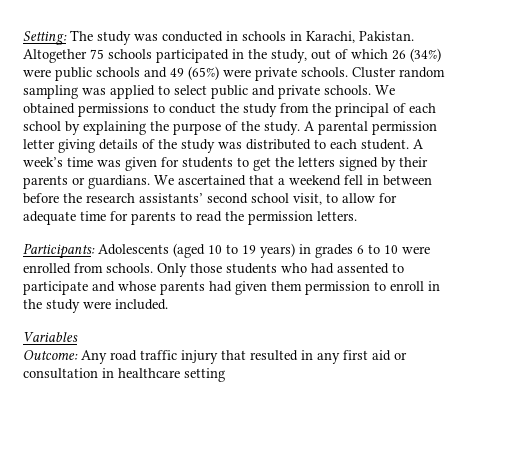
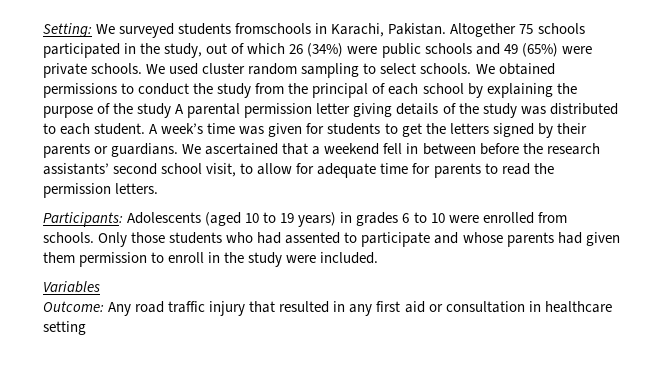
[70,30,286,45] The study was conducted in schools -> [96,23,312,38] We surveyed students fromschools
[352,67,445,78] [23,85,320,99] Cluster random sampling was applied to select public and private -> [146,63,417,78] We used cluster random sampling to select
[264,121,300,135] study. -> [137,103,172,118] study

